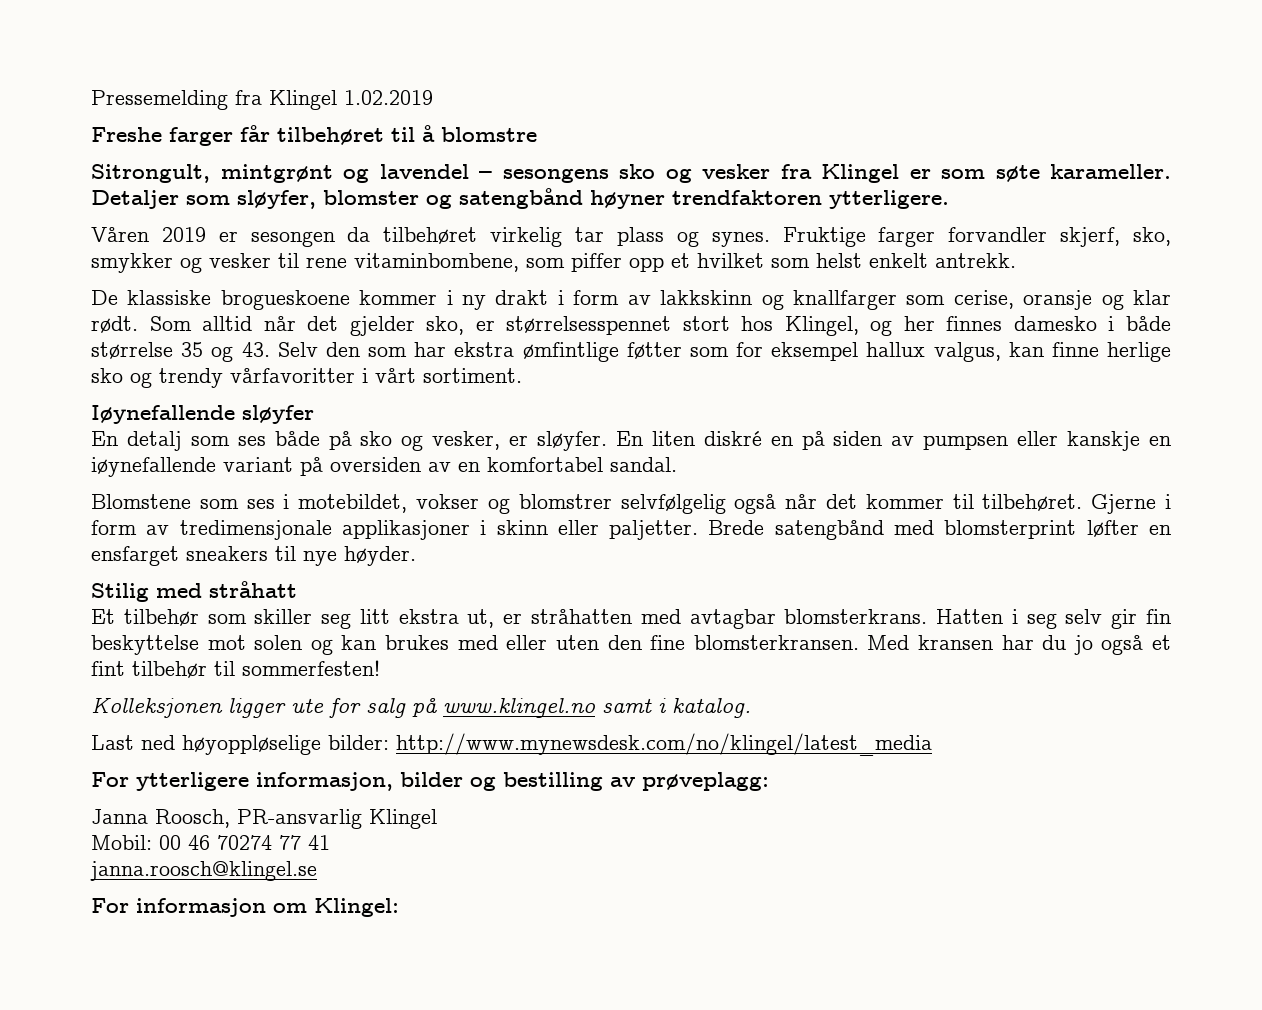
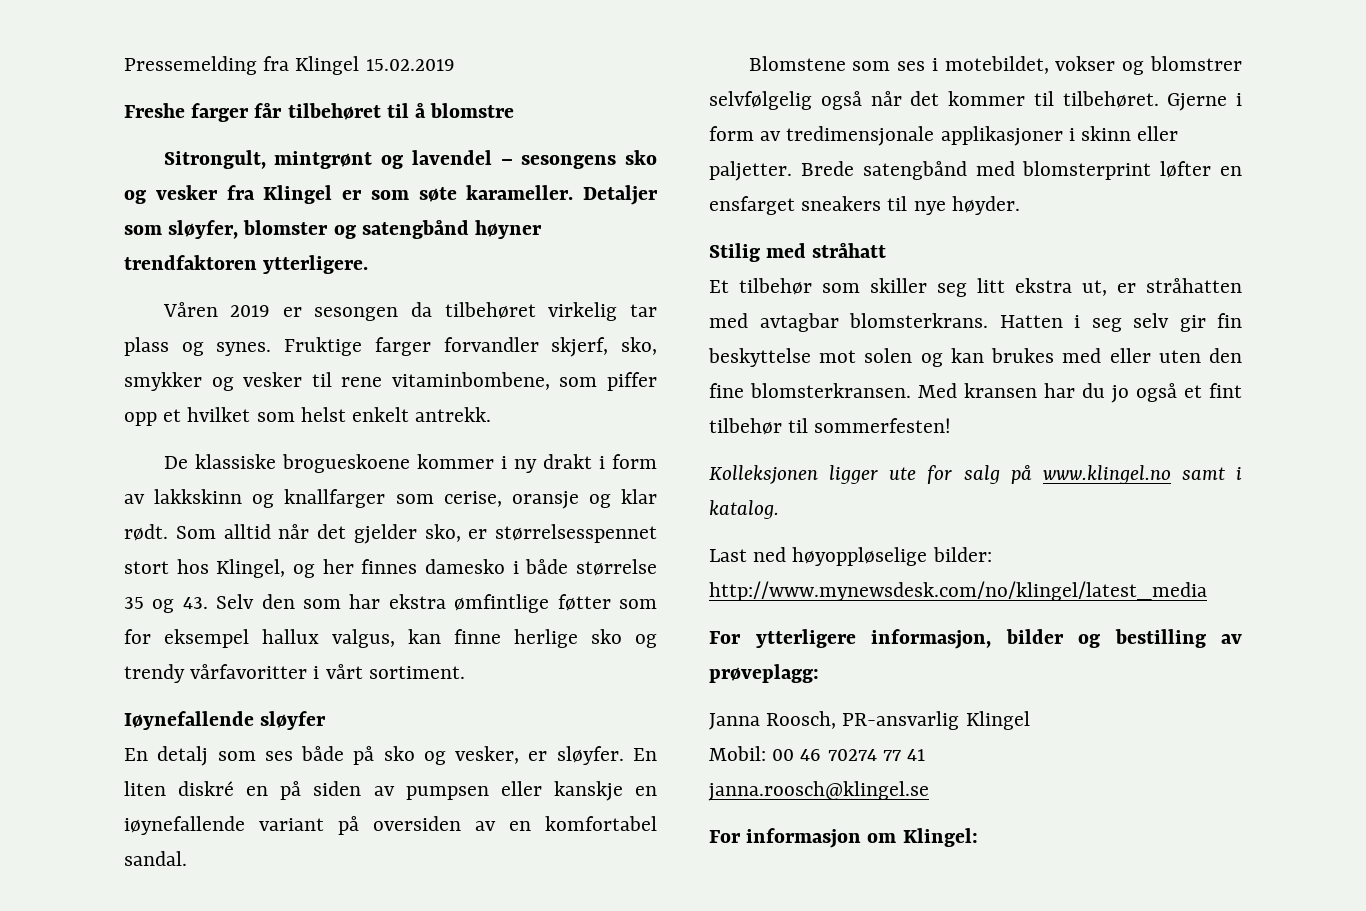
[344,90,433,105] 1.02.2019 -> [365,59,455,71] 15.02.2019

